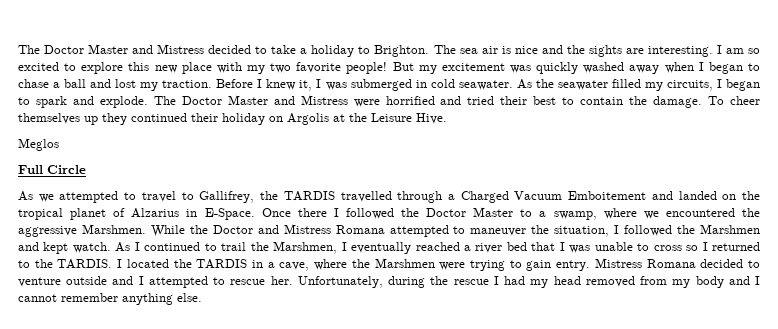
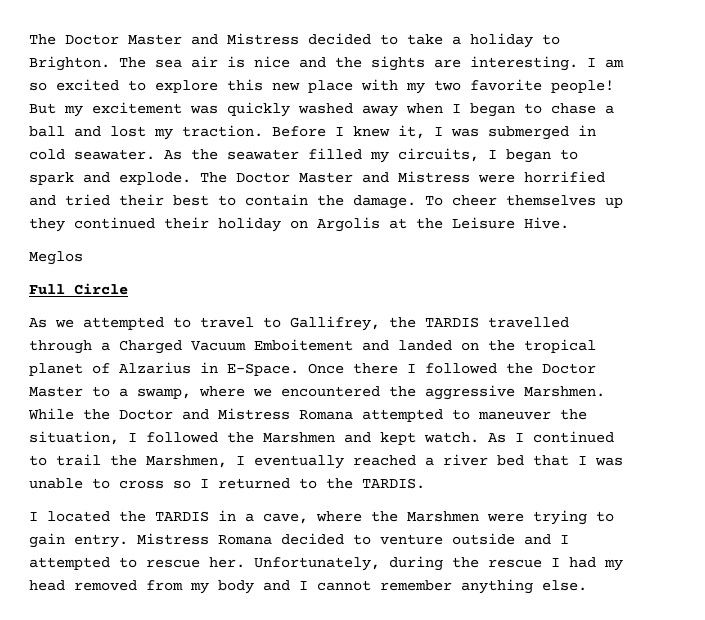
(113, 264) none -> (425, 483) //

